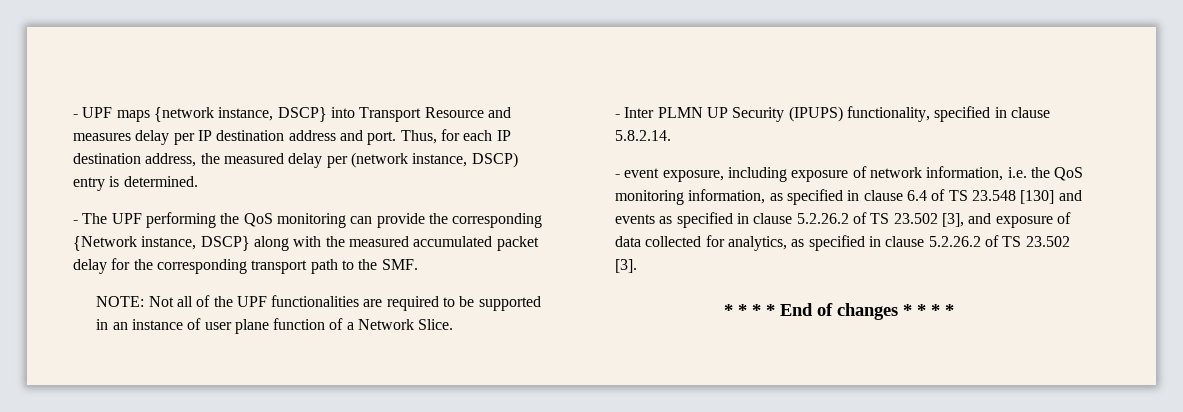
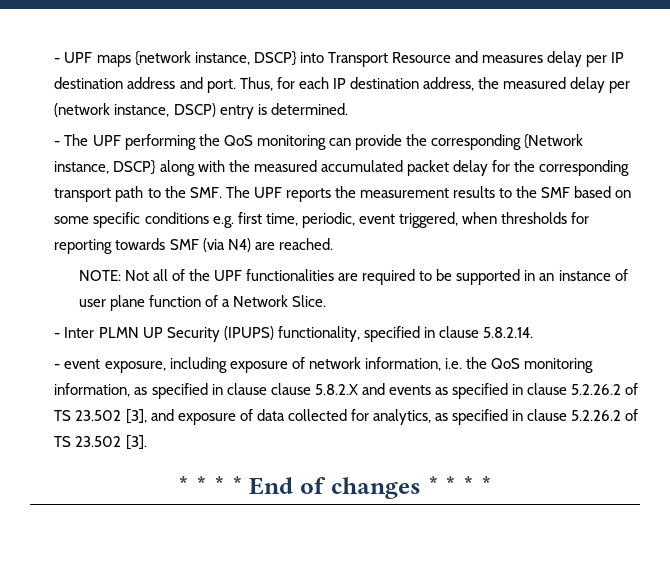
(418, 264) none -> [225,186,632,202] [54,212,589,228] [54,238,333,254] The UPF reports the measurement results to the SMF based on some specific conditions e.g. first time, periodic, event triggered, when thresholds for reporting towards SMF (via N4) are reached.
[907,189,1055,204] 6.4 of TS 23.548 [130] -> [270,383,358,395] clause 5.8.2.X

